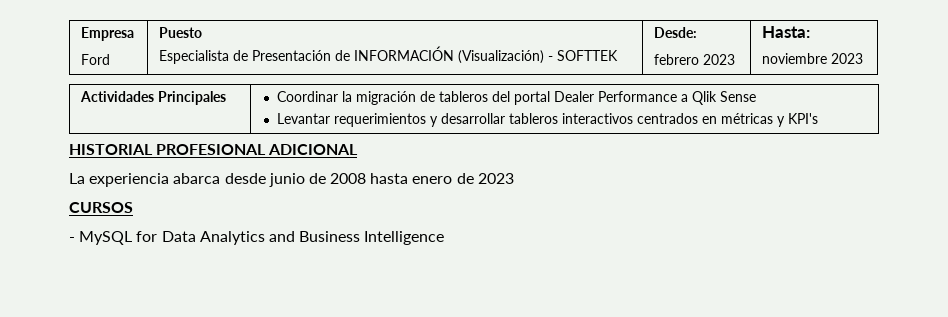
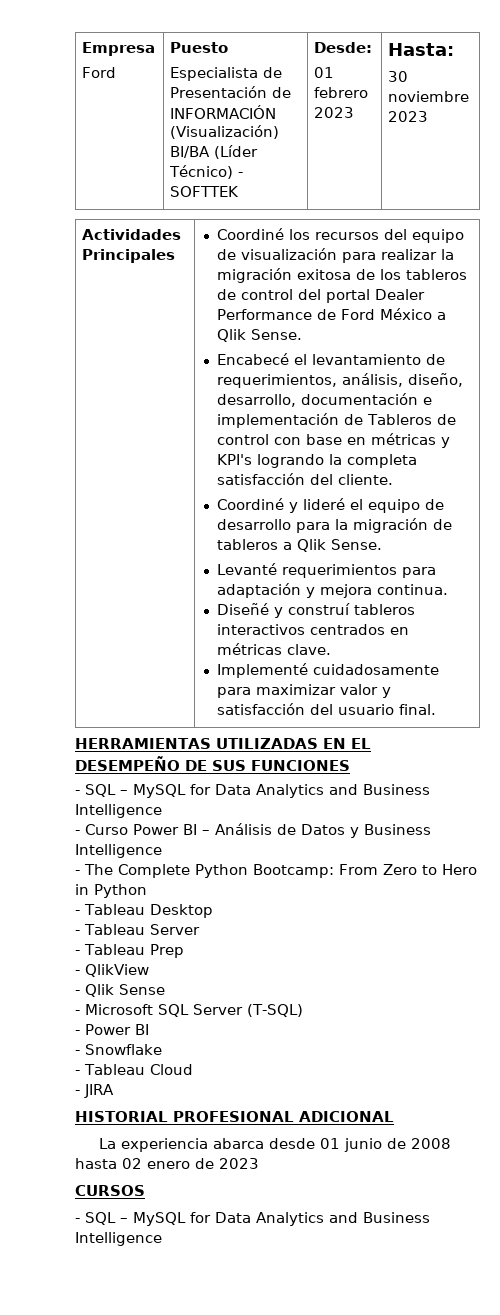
(544, 57) none -> [170,145,259,159] [169,165,234,179] BI/BA (Líder Técnico)
(697, 32) none -> [314,67,335,78] 01
(810, 32) none -> [388,71,409,82] 30
[277,91,757,105] [277,113,506,127] Coordinar la migración de tableros del portal Dealer Performance a Qlik Sense // Levantar requerimientos y desarrollar -> [217,228,465,243] [217,248,455,263] [217,268,468,283] [217,289,426,303] [217,308,447,320] [217,329,303,342] [217,353,446,365] [217,373,464,388] [217,393,433,407] [217,413,457,428] [217,433,451,448] [217,454,418,468] [217,473,394,485] [217,498,445,513] [217,518,453,533] [217,539,383,552] [217,563,437,578] [217,583,449,598] [217,603,351,618] Coordiné los recursos del equipo de visualización para realizar la migración exitosa de los tableros de control del portal Dealer Performance de Ford México a Qlik Sense. // Encabecé el levantamiento de requerimientos, análisis, diseño, desarrollo, documentación e implementación de Tableros de control con base en métricas y KPI's logrando la completa satisfacción del cliente. // Coordiné y lideré el equipo de desarrollo para la migración de tableros a Qlik Sense. // Levanté requerimientos para adaptación y mejora continua. // Diseñé y construí
[777,113,819,127] y KPI's -> [287,644,332,655] [217,663,440,678] [217,684,392,698] [217,703,437,715] [75,738,371,749] [75,756,350,771] [75,784,430,798] [75,804,162,818] [75,823,431,838] [75,844,162,858] [75,864,477,878] [75,884,147,898] [75,904,213,918] [75,924,200,935] [75,944,184,958] [75,964,149,977] [75,984,165,997] [75,1004,303,1017] [75,1024,149,1035] [75,1044,162,1055] [75,1064,193,1075] [75,1084,114,1098] clave. // Implementé cuidadosamente para maximizar valor y satisfacción del usuario final. // HERRAMIENTAS UTILIZADAS EN EL DESEMPEÑO DE SUS FUNCIONES // - SQL – MySQL for Data Analytics and Business Intelligence // - Curso Power BI – Análisis de Datos y Business Intelligence // - The Complete Python Bootcamp: From Zero to Hero in Python // - Tableau Desktop // - Tableau Server // - Tableau Prep // - QlikView // - Qlik Sense // - Microsoft SQL Server (T-SQL) // - Power BI // - Snowflake // - Tableau Cloud // - JIRA
(266, 178) none -> [320,1138,341,1149] 01
(409, 178) none -> [122,1158,142,1169] 02
(75, 239) none -> [85,1212,128,1225] SQL –

